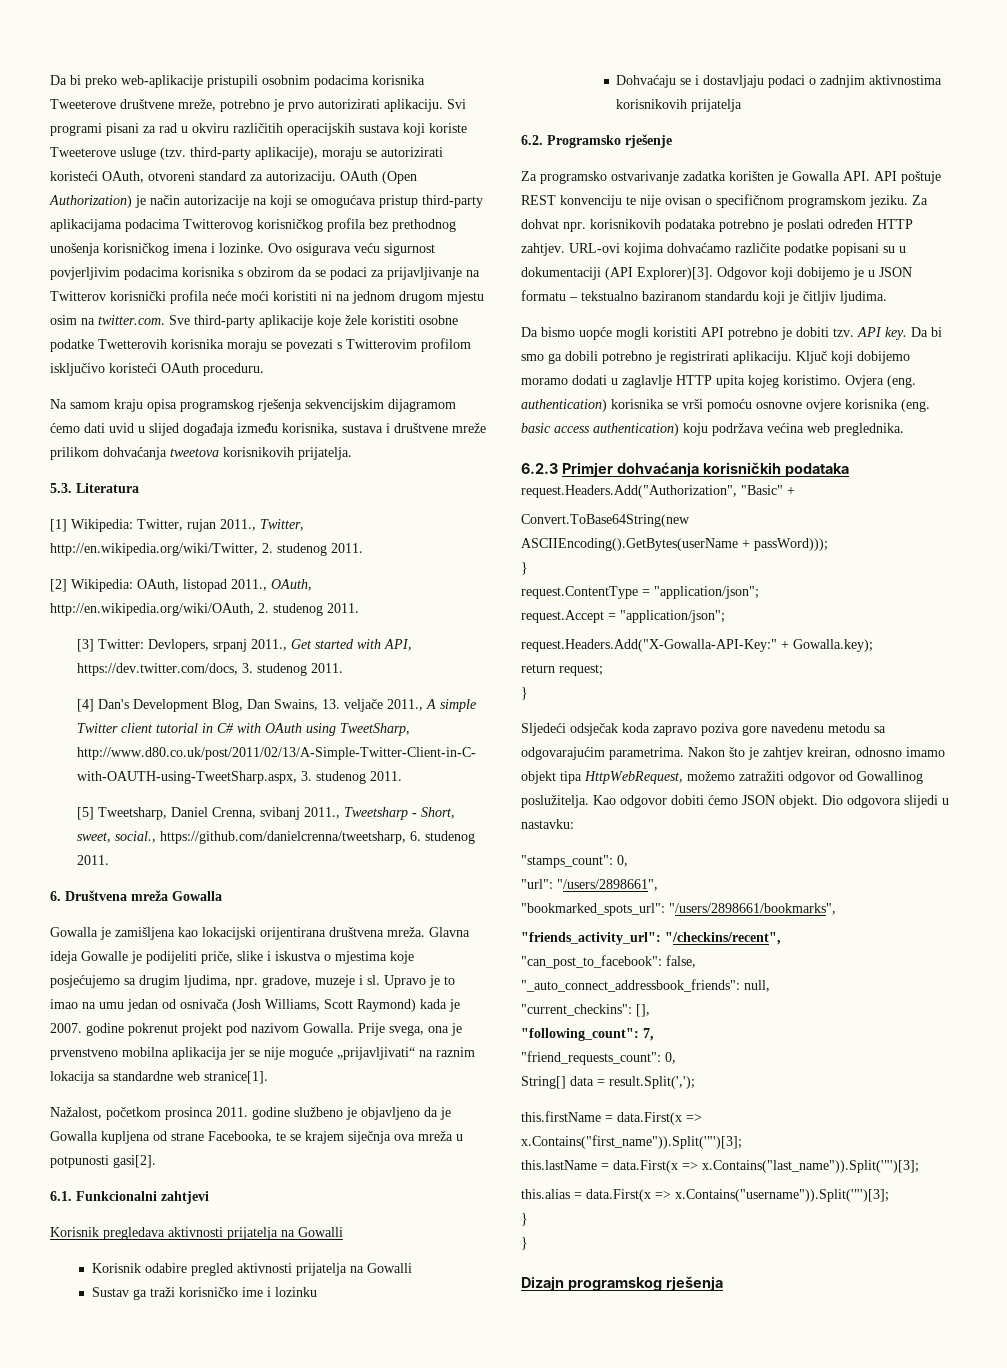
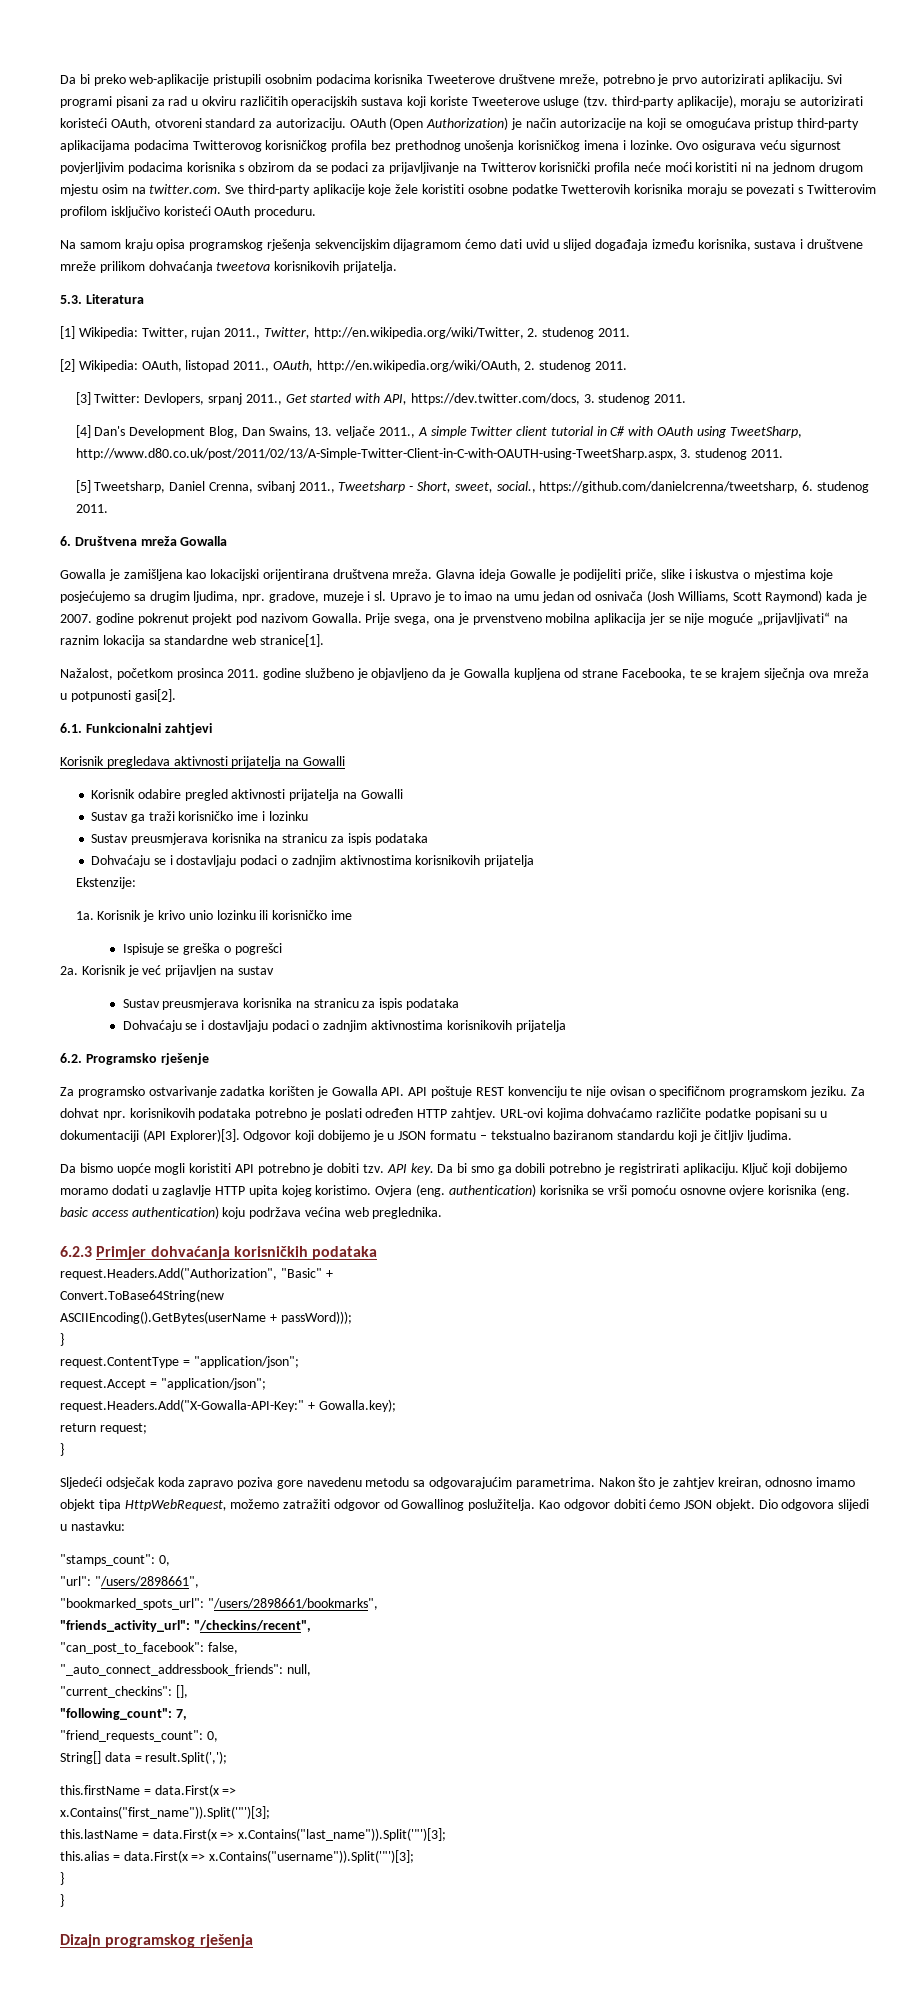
(317, 1292) none -> [91,833,428,845] [91,855,535,867] [75,877,136,889] [75,910,352,922] [122,943,282,955] [60,965,274,977] [122,998,459,1010] // Sustav preusmjerava korisnika na stranicu za ispis podataka // Dohvaćaju se i dostavljaju podaci o zadnjim aktivnostima korisnikovih prijatelja // Ekstenzije: // 1a. Korisnik je krivo unio lozinku ili korisničko ime // Ispisuje se greška o pogrešci // 2a. Korisnik je već prijavljen na sustav // Sustav preusmjerava korisnika na stranicu za ispis podataka

